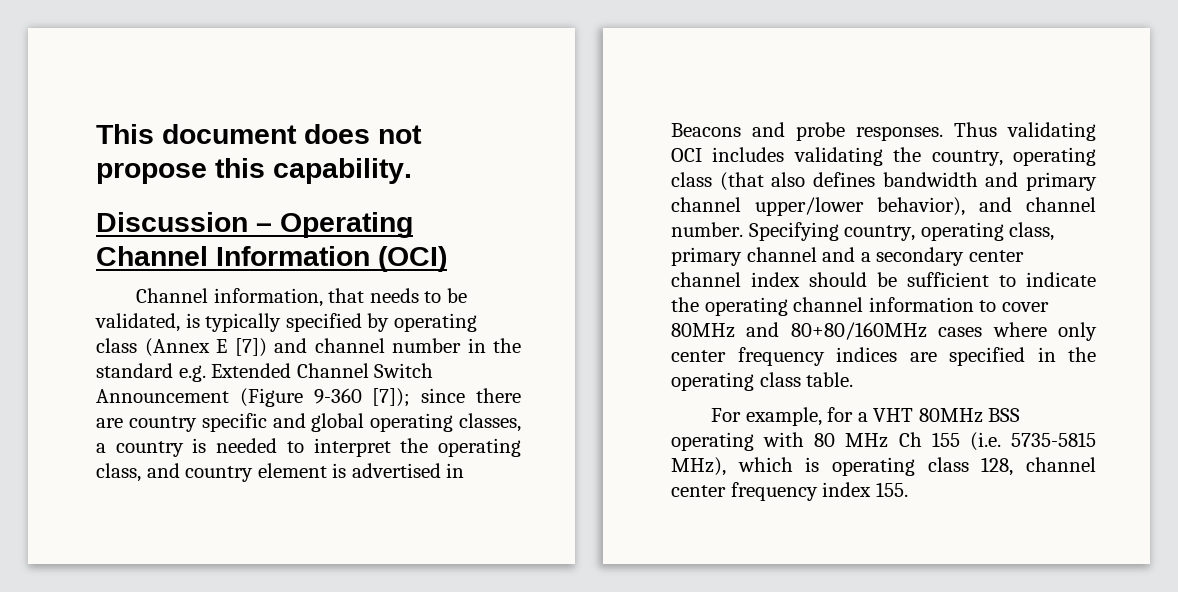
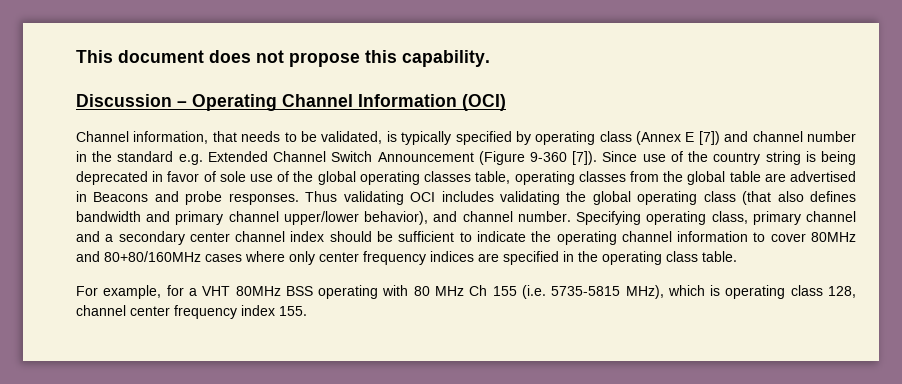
[372,388,521,407] [96,413,521,432] [96,438,521,457] [96,463,347,482] [7]); since there are country specific and global operating classes, a country is needed to interpret the operating class, and country element is -> [572,151,856,165] [76,171,786,185] [7]). Since use of the country string is being deprecated in favor of sole use of the global operating classes table, operating classes from the global table are
[931,150,1003,166] country, -> [592,191,631,205] global
[844,225,916,241] country, -> (642, 218) none

